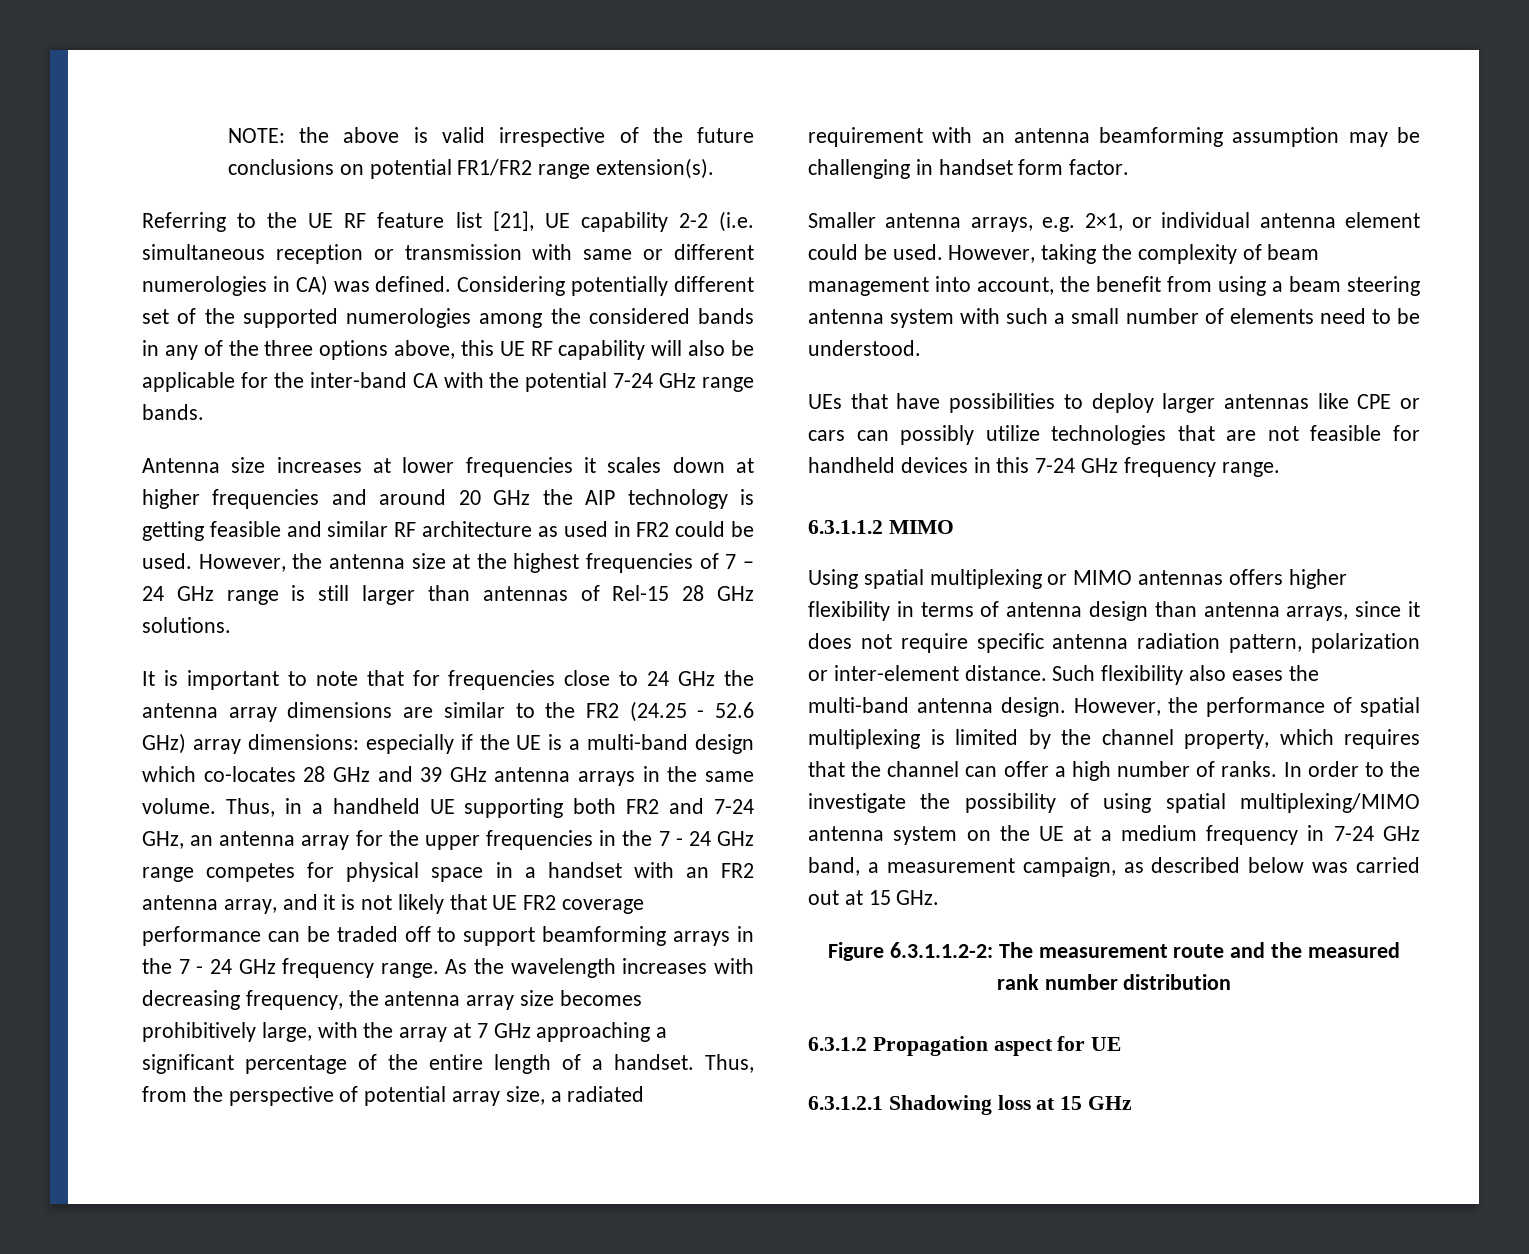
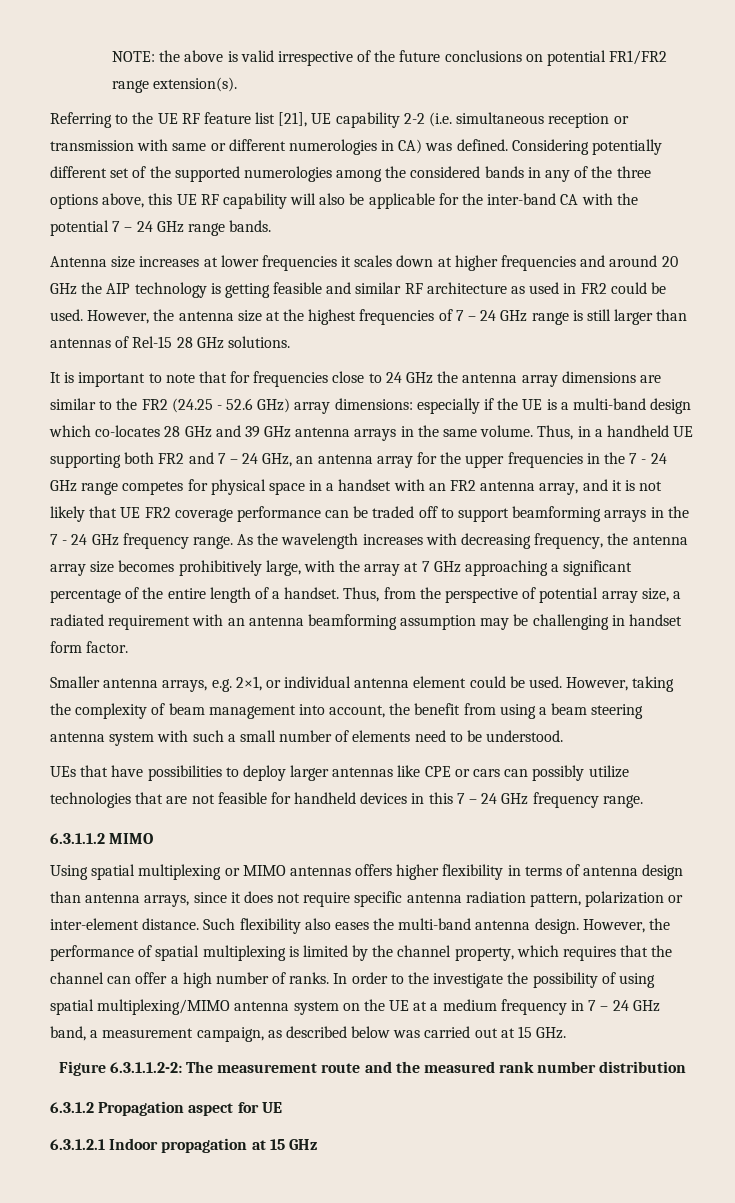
[613,373,654,388] 7-24 -> [112,221,153,232] 7 – 24
[713,799,754,814] 7-24 -> [217,453,259,464] 7 – 24
[1035,458,1076,473] 7-24 -> [456,793,498,804] 7 – 24
[1333,826,1374,841] 7-24 -> [588,1000,629,1011] 7 – 24
[888,1095,1031,1115] Shadowing loss -> [109,1138,248,1153] Indoor propagation

